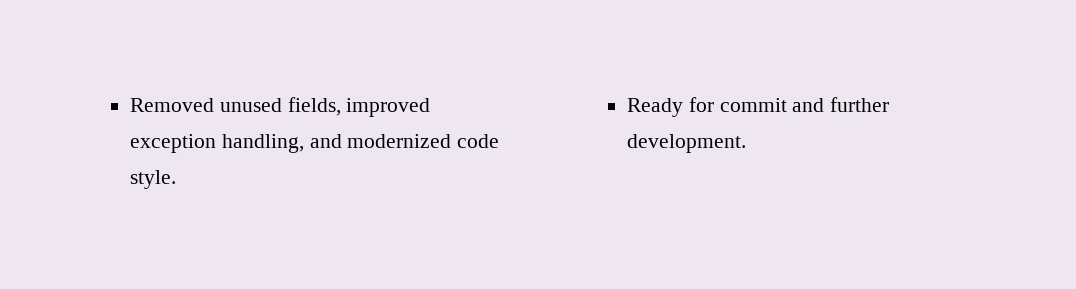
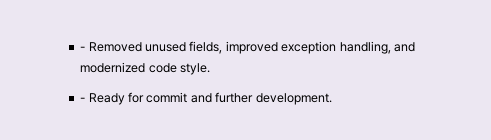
(130, 105) none -> [80,46,86,51] -
(177, 179) none -> [80,97,86,102] -

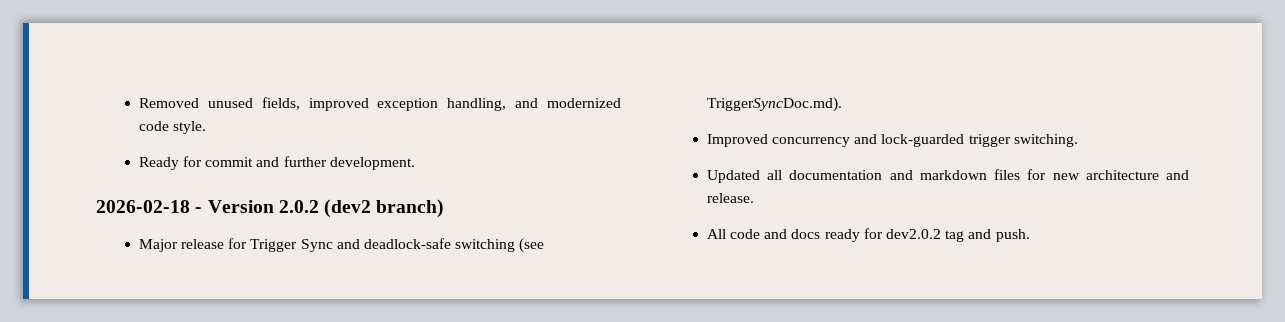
[80,46,86,51] - -> (138, 103) none
[80,97,86,102] - -> (207, 127) none
(332, 99) none -> [96,199,445,218] [138,238,545,253] [706,97,842,112] [706,134,1078,147] [706,169,1189,183] [706,193,754,203] [706,228,1030,242] // 2026-02-18 - Version 2.0.2 (dev2 branch) // Major release for Trigger Sync and deadlock-safe switching (see TriggerSyncDoc.md). // Improved concurrency and lock-guarded trigger switching. // Updated all documentation and markdown files for new architecture and release. // All code and docs ready for dev2.0.2 tag and push.

